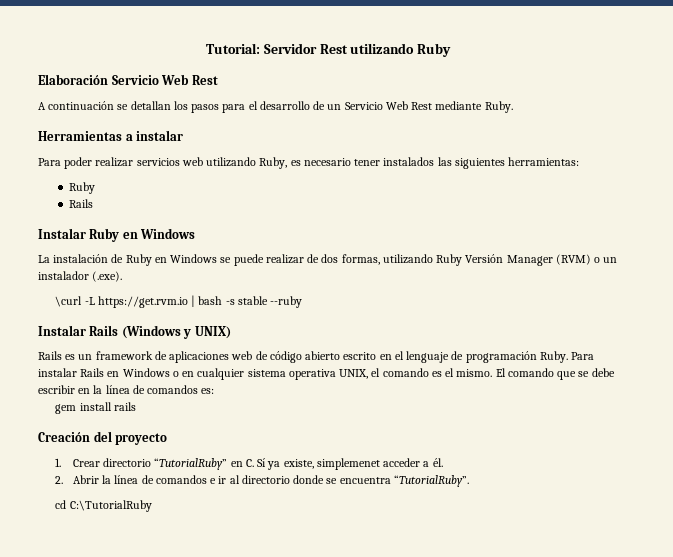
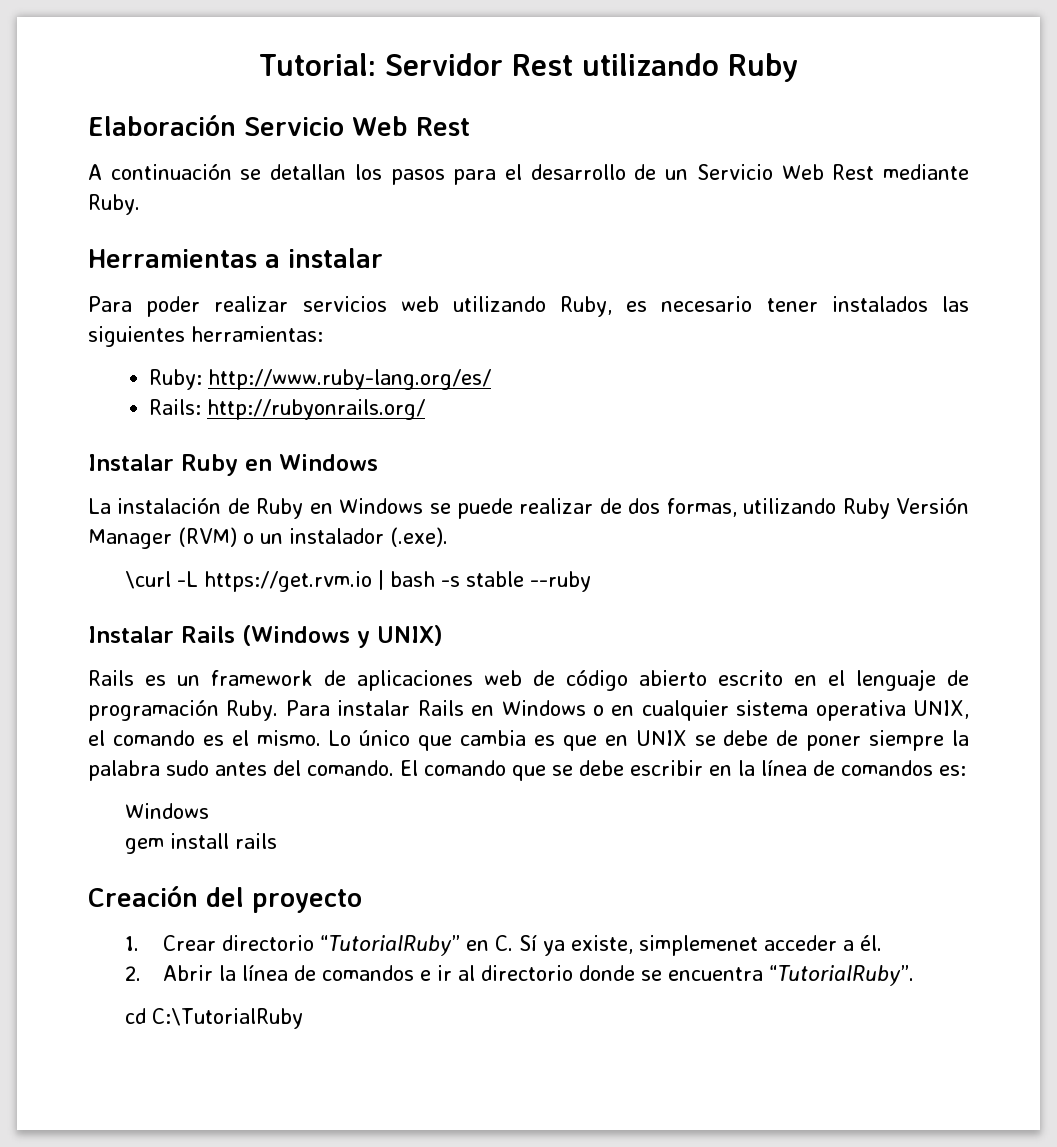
[68,182,95,194] [68,199,93,208] Ruby // Rails -> [149,369,492,390] [149,399,426,420] Ruby: http://www.ruby-lang.org/es/ // Rails: http://rubyonrails.org/
(493, 373) none -> [328,730,970,751] [88,760,394,781] Lo único que cambia es que en UNIX se debe de poner siempre la palabra sudo antes del comando.
(215, 391) none -> [125,803,210,819] // Windows

